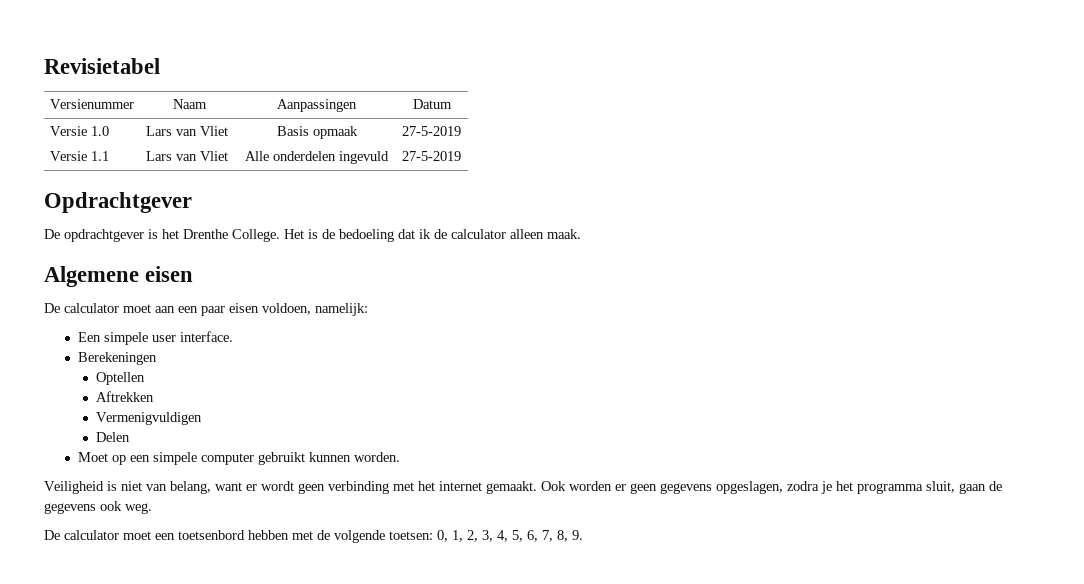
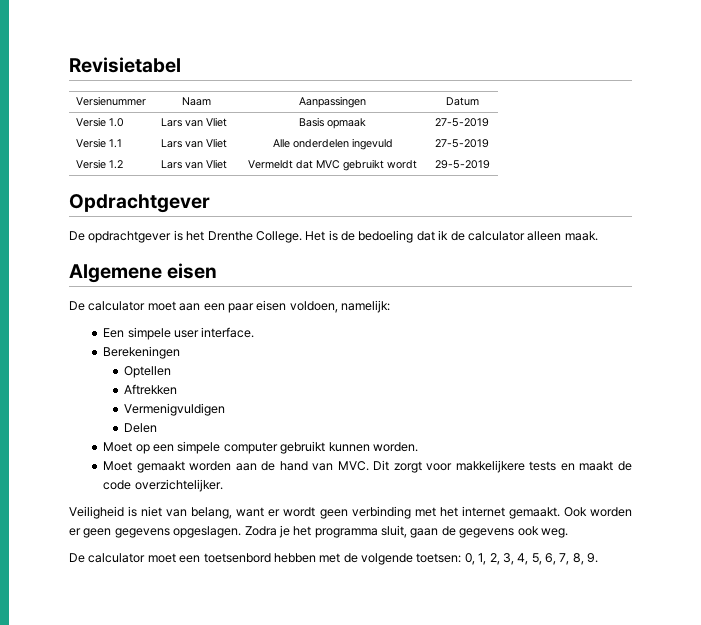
[145,126,228,136] [145,151,228,161] | Lars van Vliet // Lars van Vliet -> [76,159,124,169] [161,117,228,127] [161,138,228,148] [161,159,228,169] // Versie 1.2 | Lars van Vliet // Lars van Vliet // Lars van Vliet
(389, 157) none -> [248,159,417,171] // Vermeldt dat MVC gebruikt wordt
(461, 156) none -> [434,160,490,169] // 29-5-2019
(401, 457) none -> [103,460,632,473] [103,479,223,492] // Moet gemaakt worden aan de hand van MVC. Dit zorgt voor makkelijkere tests en maakt de code overzichtelijker.
[716,481,819,494] opgeslagen, zodra -> [173,526,277,538] opgeslagen. Zodra

